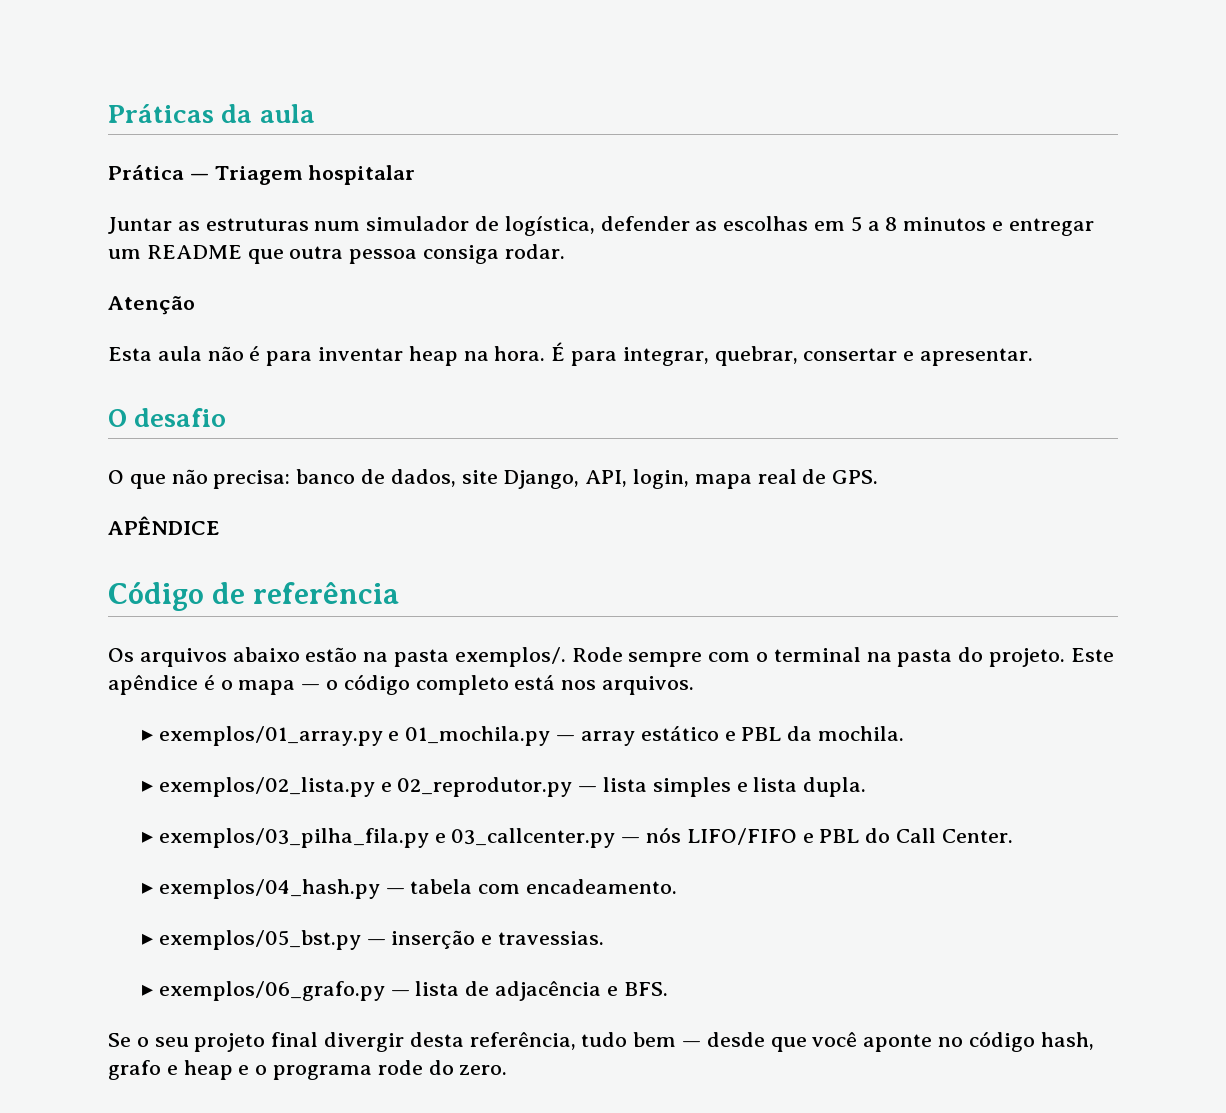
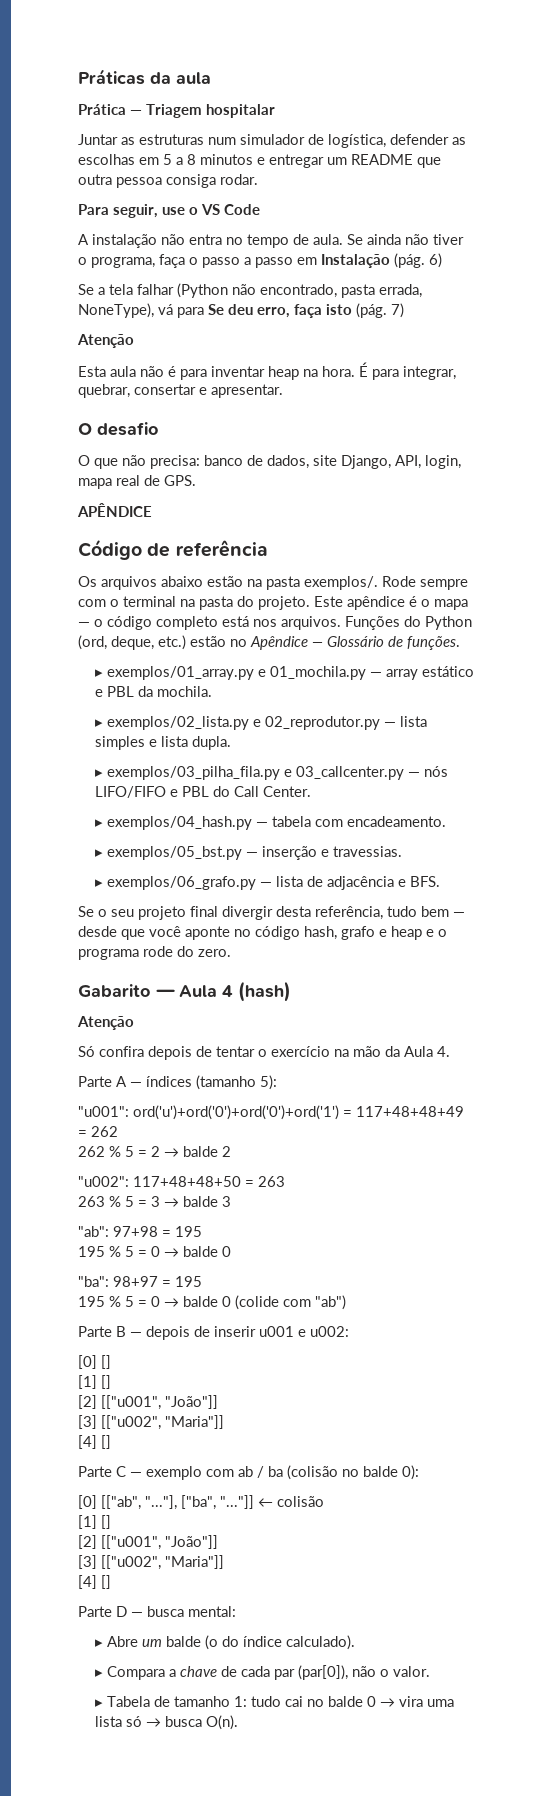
(565, 251) none -> [78,204,260,218] [78,234,464,248] [78,253,442,268] [78,283,422,298] [78,303,404,318] // Para seguir, use o VS Code // A instalação não entra no tempo de aula. Se ainda não tiver o programa, faça o passo a passo em Instalação (pág. 6) // Se a tela falhar (Python não encontrado, pasta errada, NoneType), vá para Se deu erro, faça isto (pág. 7)
(695, 685) none -> [345,616,472,630] [78,635,460,650] Funções do Python (ord, deque, etc.) estão no Apêndice — Glossário de funções.
(508, 1070) none -> [78,981,291,1002] [77,1016,134,1030] [78,1046,450,1060] [78,1075,277,1090] [78,1105,464,1120] [78,1126,118,1137] [78,1146,231,1157] [78,1176,285,1187] [78,1196,231,1207] [78,1226,202,1237] [78,1246,231,1257] [78,1276,202,1287] [78,1295,346,1310] [78,1326,349,1340] [78,1355,111,1369] [78,1375,111,1389] [78,1395,218,1410] [78,1415,224,1430] [78,1435,111,1449] [78,1465,419,1480] [78,1495,324,1510] [78,1515,111,1529] [78,1535,218,1550] [78,1555,224,1570] [78,1575,111,1589] [78,1606,236,1617] [95,1635,356,1650] [95,1665,431,1680] [95,1696,455,1707] [95,1715,239,1730] // Gabarito — Aula 4 (hash) // Atenção // Só confira depois de tentar o exercício na mão da Aula 4. // Parte A — índices (tamanho 5): // "u001": ord('u')+ord('0')+ord('0')+ord('1') = 117+48+48+49 = 262 // 262 % 5 = 2 → balde 2 // "u002": 117+48+48+50 = 263 // 263 % 5 = 3 → balde 3 // "ab": 97+98 = 195 // 195 % 5 = 0 → balde 0 // "ba": 98+97 = 195 // 195 % 5 = 0 → balde 0 (colide com "ab") // Parte B — depois de inserir u001 e u002: // [0] [] // [1] [] // [2] [["u001", "João"]] // [3] [["u002", "Maria"]] // [4] [] // Parte C — exemplo com ab / ba (colisão no balde 0): // [0] [["ab", "..."], ["ba", "..."]] ← colisão // [1] [] // [2] [["u001", "João"]] // [3] [["u002", "Maria"]] // [4] [] // Parte D — busca mental: // ▸ Abre um balde (o do índice calculado). // ▸ Compara a chave de cada par (par[0]), não o valor. // ▸ Tabela de tamanho 1: tudo cai no balde 0 → vira uma lista só → busca O(n).

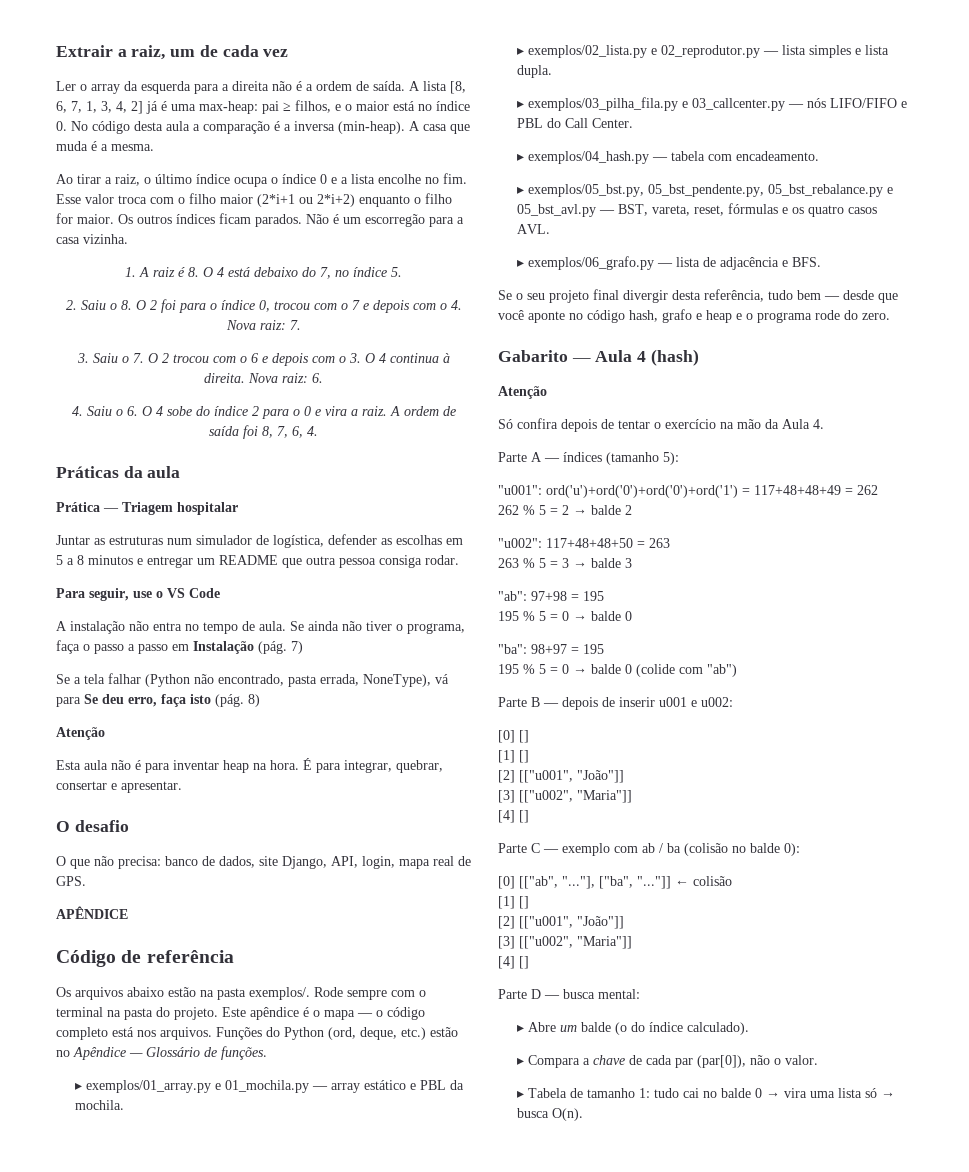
(78, 77) none -> [56,45,289,60] [56,81,466,94] [56,100,470,114] [56,121,470,134] [56,141,154,151] [56,173,467,187] [56,193,452,207] [56,213,464,227] [56,234,128,244] [125,267,402,279] [65,299,462,313] [225,320,301,330] [76,353,450,366] [204,373,323,383] [71,406,456,419] [209,425,318,439] Extrair a raiz, um de cada vez // Ler o array da esquerda para a direita não é a ordem de saída. A lista [8, 6, 7, 1, 3, 4, 2] já é uma max-heap: pai ≥ filhos, e o maior está no índice 0. No código desta aula a comparação é a inversa (min-heap). A casa que muda é a mesma. // Ao tirar a raiz, o último índice ocupa o índice 0 e a lista encolhe no fim. Esse valor troca com o filho maior (2*i+1 ou 2*i+2) enquanto o filho for maior. Os outros índices ficam parados. Não é um escorregão para a casa vizinha. // 1. A raiz é 8. O 4 está debaixo do 7, no índice 5. // 2. Saiu o 8. O 2 foi para o índice 0, trocou com o 7 e depois com o 4. Nova raiz: 7. // 3. Saiu o 7. O 2 trocou com o 6 e depois com o 3. O 4 continua à direita. Nova raiz: 6. // 4. Saiu o 6. O 4 sobe do índice 2 para o 0 e vira a raiz. A ordem de saída foi 8, 7, 6, 4. //
[429,253,442,268] 6) -> [291,641,303,654] 7)
[391,303,404,318] 7) -> [248,694,260,707] 8)
[107,846,403,860] exemplos/05_bst.py — inserção e travessias. -> [527,184,893,197] [516,203,877,217] [516,224,550,234] exemplos/05_bst.py, 05_bst_pendente.py, 05_bst_rebalance.py e 05_bst_avl.py — BST, vareta, reset, fórmulas e os quatro casos AVL.

